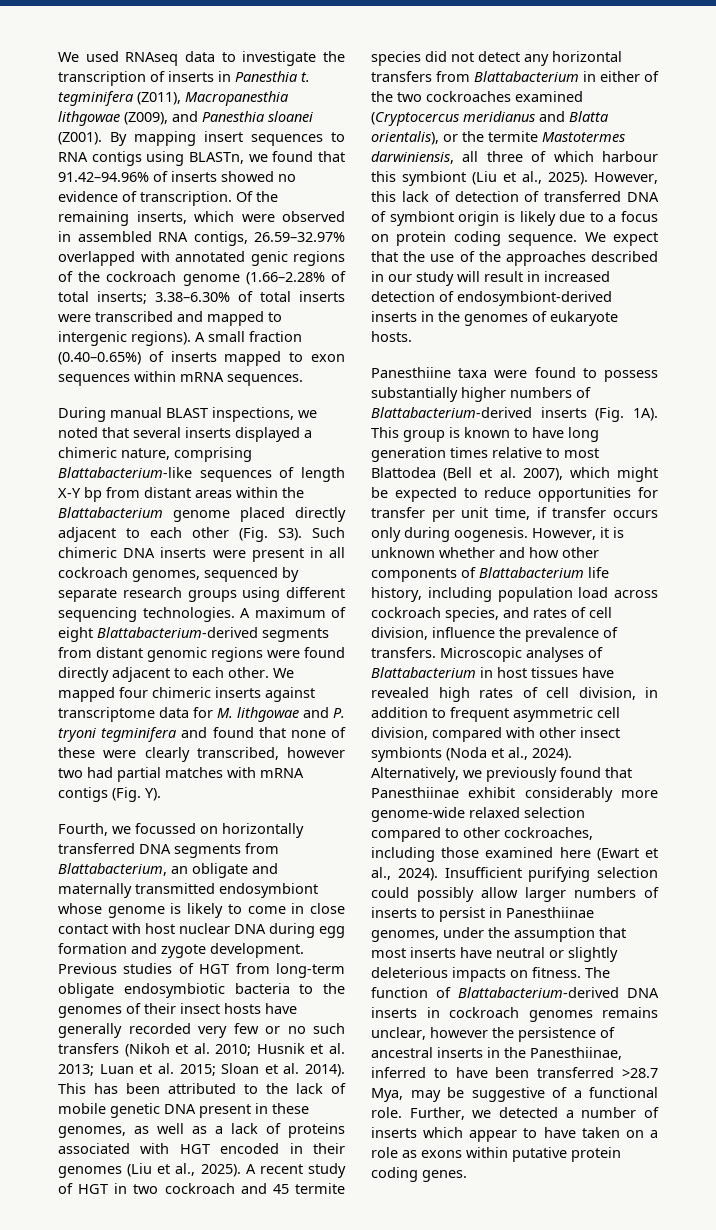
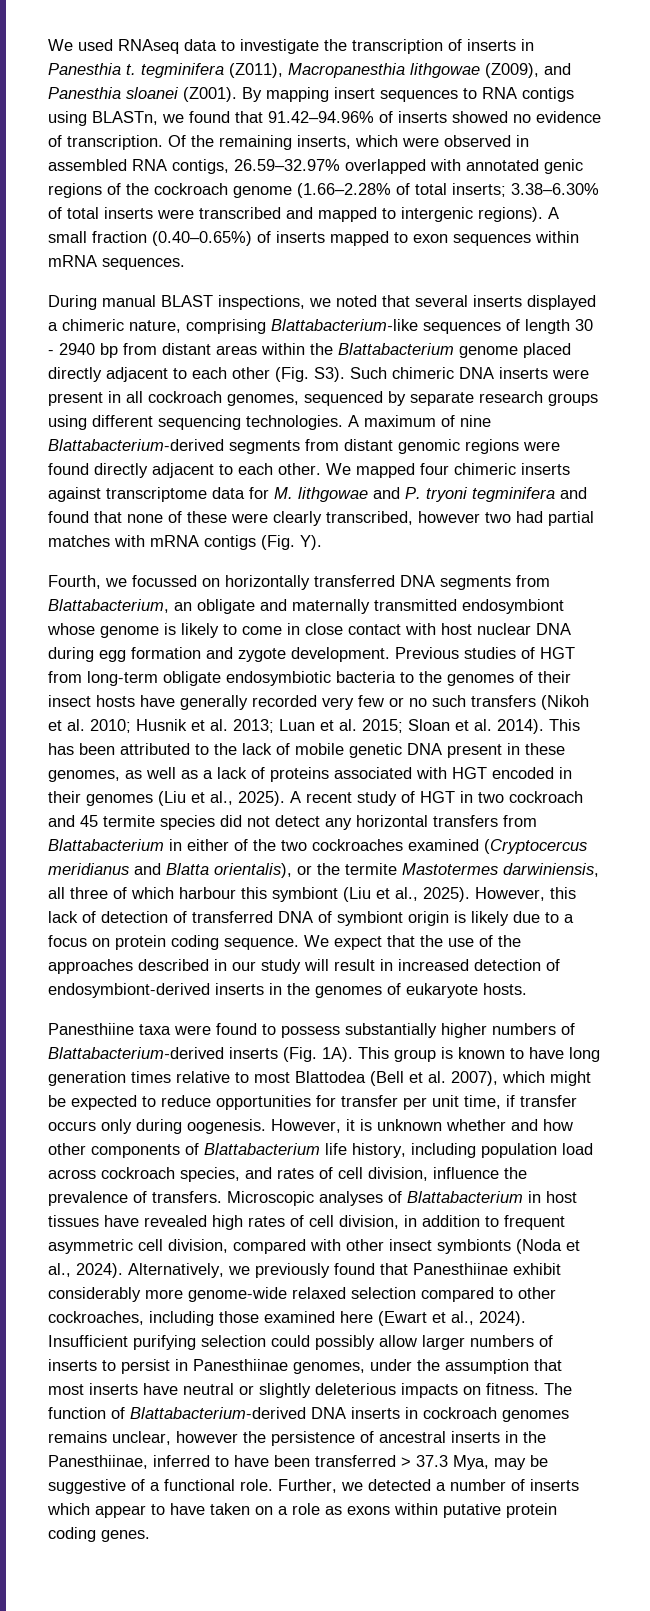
[58,488,81,498] X-Y -> [575,319,593,331] [48,343,95,355] 30 - 2940
[58,627,93,642] eight -> [460,415,491,427] nine
[622,1068,658,1078] >28.7 -> [401,1455,448,1467] > 37.3

